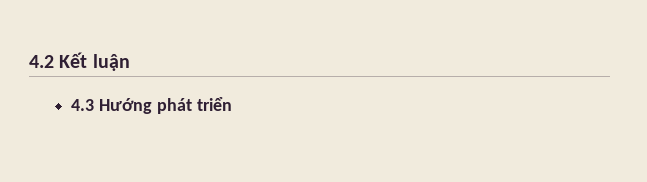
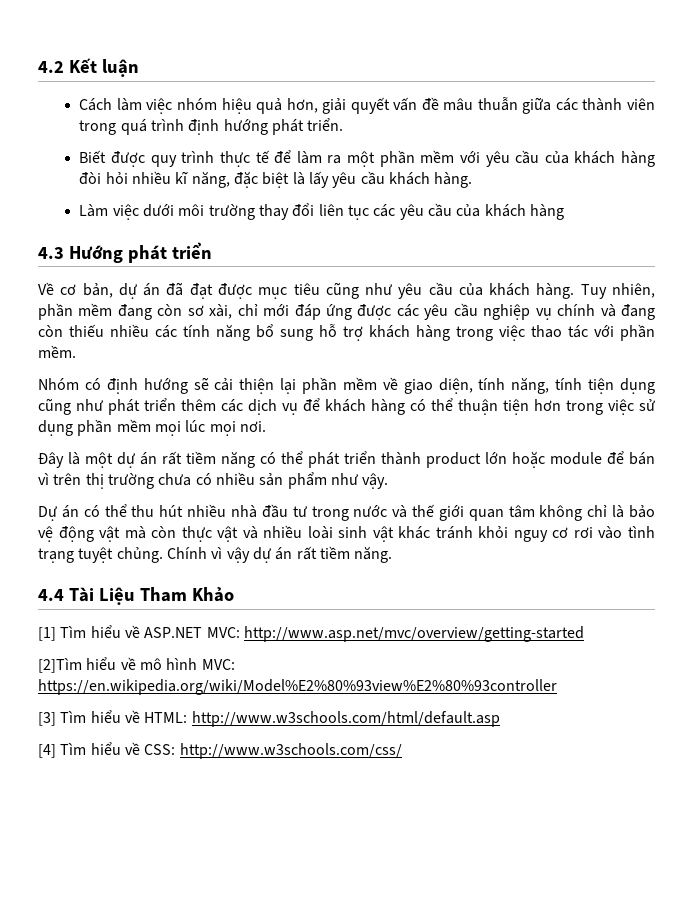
[71,97,232,114] 4.3 Hướng phát triển -> [79,97,655,114] [79,118,344,135] [79,150,655,167] [79,171,473,188] [79,203,564,220] [38,242,212,263] [38,282,655,299] [38,303,656,320] [38,324,655,341] [38,345,76,358] [38,377,655,394] [38,398,655,415] [38,419,266,436] [38,451,655,468] [38,472,389,489] [38,504,656,521] [38,525,655,542] [38,546,393,563] [38,587,234,605] [38,625,584,642] [38,657,235,673] [38,679,557,695] [38,710,500,727] [38,742,402,759] Cách làm việc nhóm hiệu quả hơn, giải quyết vấn đề mâu thuẫn giữa các thành viên trong quá trình định hướng phát triển. // Biết được quy trình thực tế để làm ra một phần mềm với yêu cầu của khách hàng đòi hỏi nhiều kĩ năng, đặc biệt là lấy yêu cầu khách hàng. // Làm việc dưới môi trường thay đổi liên tục các yêu cầu của khách hàng // 4.3 Hướng phát triển // Về cơ bản, dự án đã đạt được mục tiêu cũng như yêu cầu của khách hàng. Tuy nhiên, phần mềm đang còn sơ xài, chỉ mới đáp ứng được các yêu cầu nghiệp vụ chính và đang còn thiếu nhiều các tính năng bổ sung hỗ trợ khách hàng trong việc thao tác với phần mềm. // Nhóm có định hướng sẽ cải thiện lại phần mềm về giao diện, tính năng, tính tiện dụng cũng như phát triển thêm các dịch vụ để khách hàng có thể thuận tiện hơn trong việc sử dụng phần mềm mọi lúc mọi nơi. // Đây là một dự án rất tiềm năng có thể phát triển thành product lớn hoặc module để bán vì trên thị trường chưa có nhiều sản phẩm như vậy. // Dự án có thể thu hút nhiều nhà đầu tư trong nước và thế giới quan tâm không chỉ là bảo vệ động vật mà còn thực vật và nhiều loài sinh vật khác tránh khỏi nguy cơ rơi vào tình trạng tuyệt chủng. Chính vì vậy dự án rất tiềm năng. // 4.4 Tài Liệu Tham Khảo // [1] Tìm hiểu về ASP.NET MVC: http://www.asp.net/mvc/overview/getting-started // [2]Tìm hiểu về mô hình MVC: https://en.wikipedia.org/wiki/Model%E2%80%93view%E2%80%93controller // [3] Tìm hiểu về HTML: http://www.w3schools.com/html/default.asp // [4] Tìm hiểu về CSS: http://www.w3schools.com/css/

